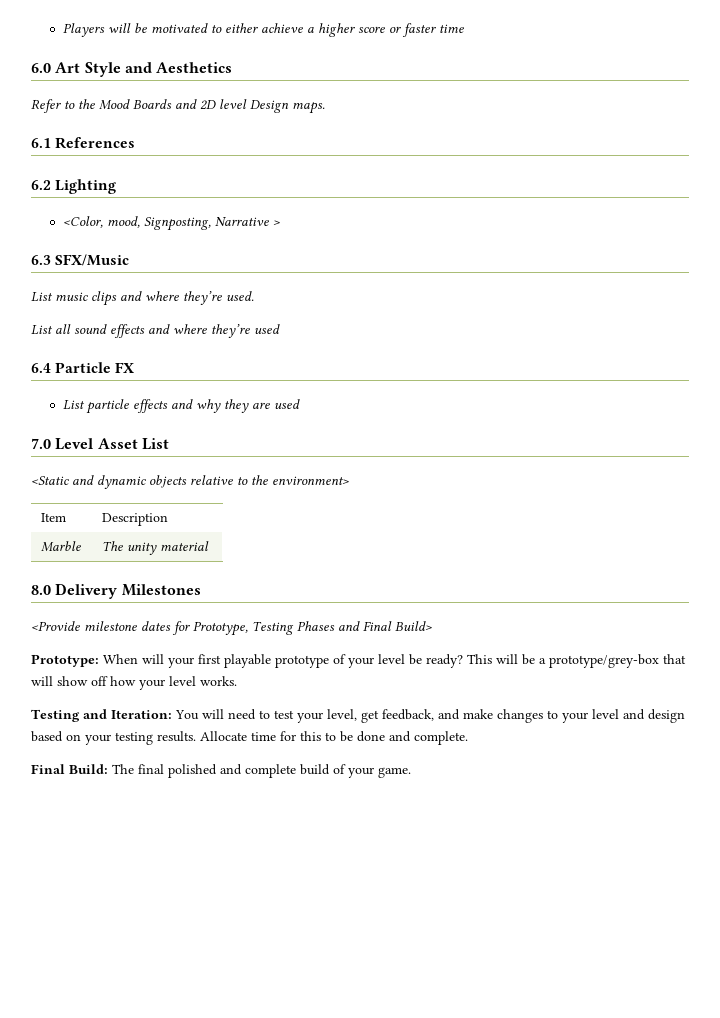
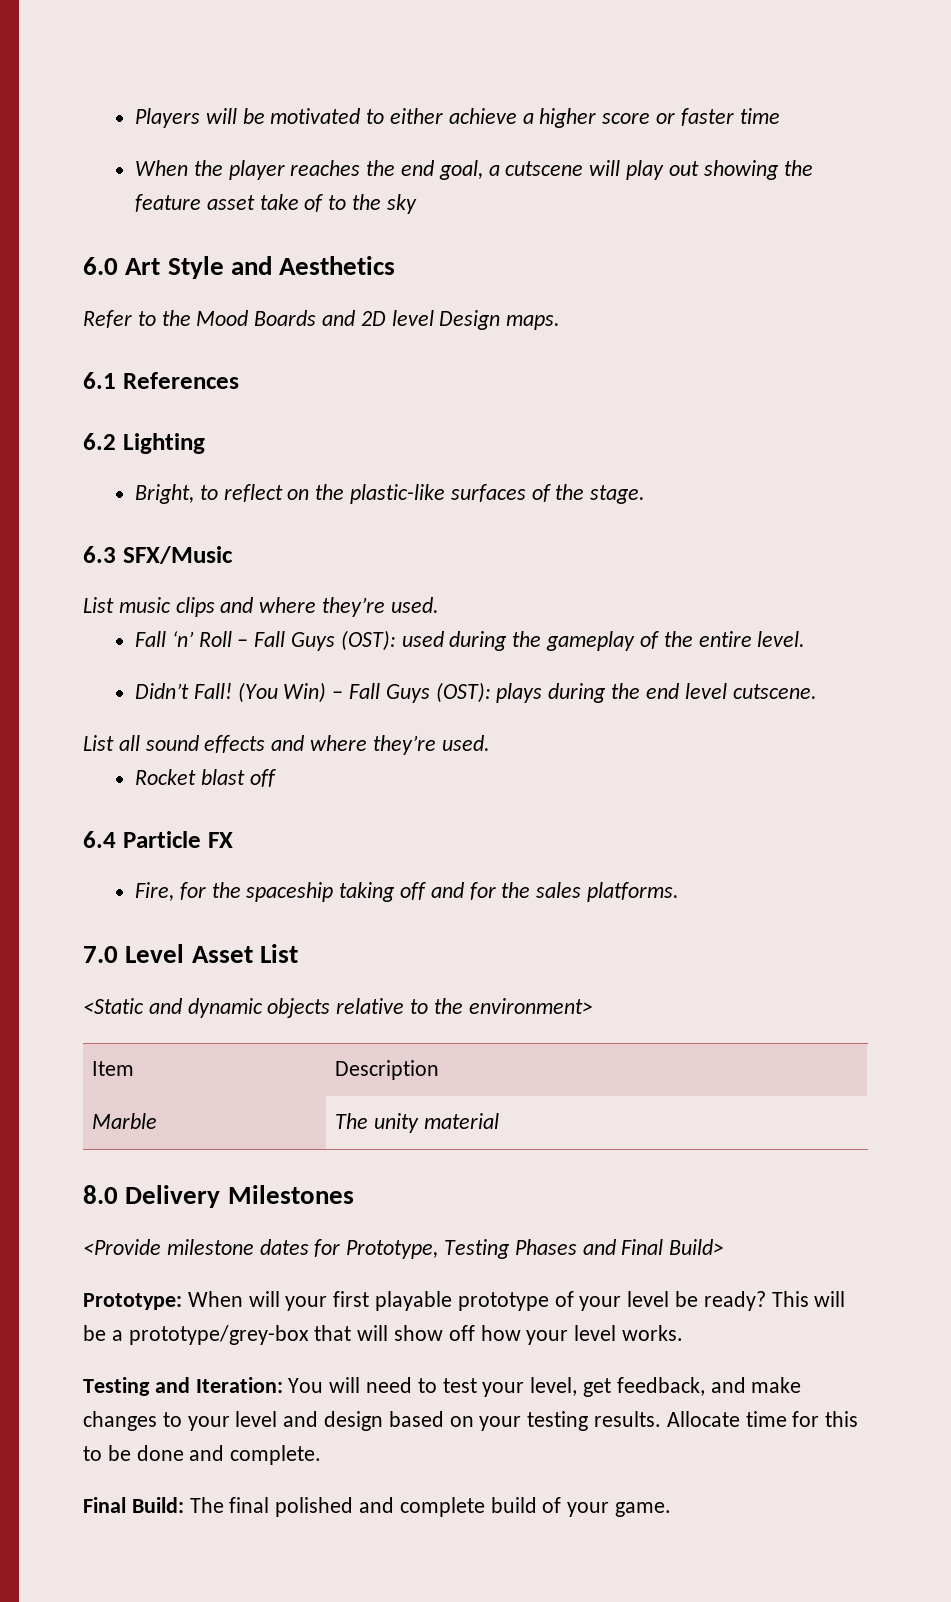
(464, 28) none -> [135,160,813,180] [135,194,417,214] // When the player reaches the end goal, a cutscene will play out showing the feature asset take of to the sky
[62,216,280,231] <Color, mood, Signposting, Narrative > -> [135,484,646,504] Bright, to reflect on the plastic-like surfaces of the stage.
(254, 296) none -> [135,630,806,651] [135,682,817,703] // Fall ‘n’ Roll – Fall Guys (OST): used during the gameplay of the entire level. // Didn’t Fall! (You Win) – Fall Guys (OST): plays during the end level cutscene.
[254,324,280,334] used -> [441,735,490,751] [135,769,276,787] used. // Rocket blast off
[62,399,300,414] List particle effects and why they are used -> [135,882,680,902] Fire, for the spaceship taking off and for the sales platforms.

